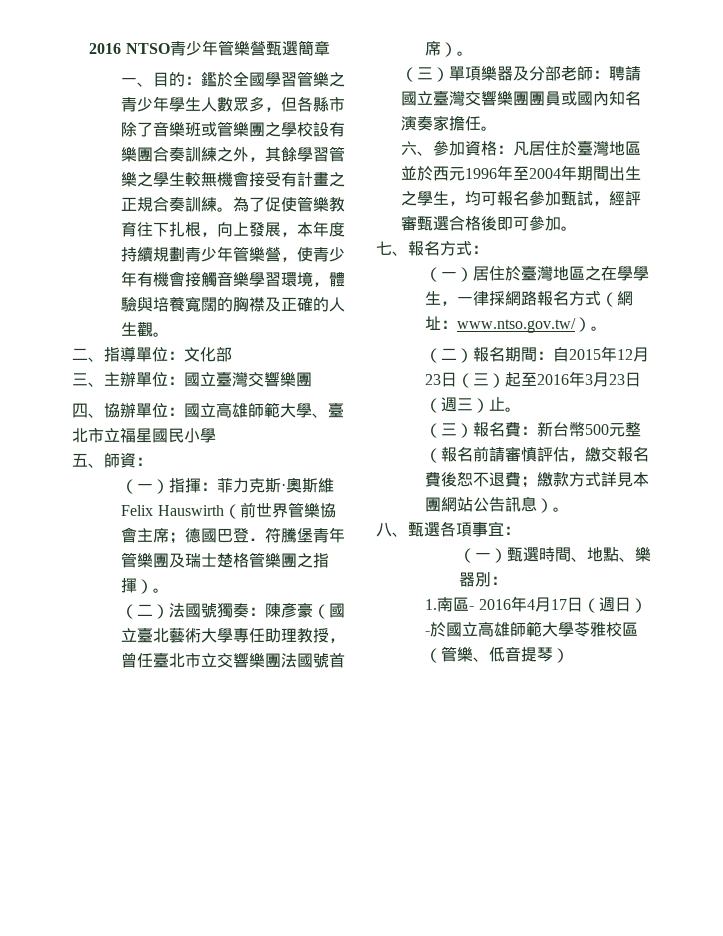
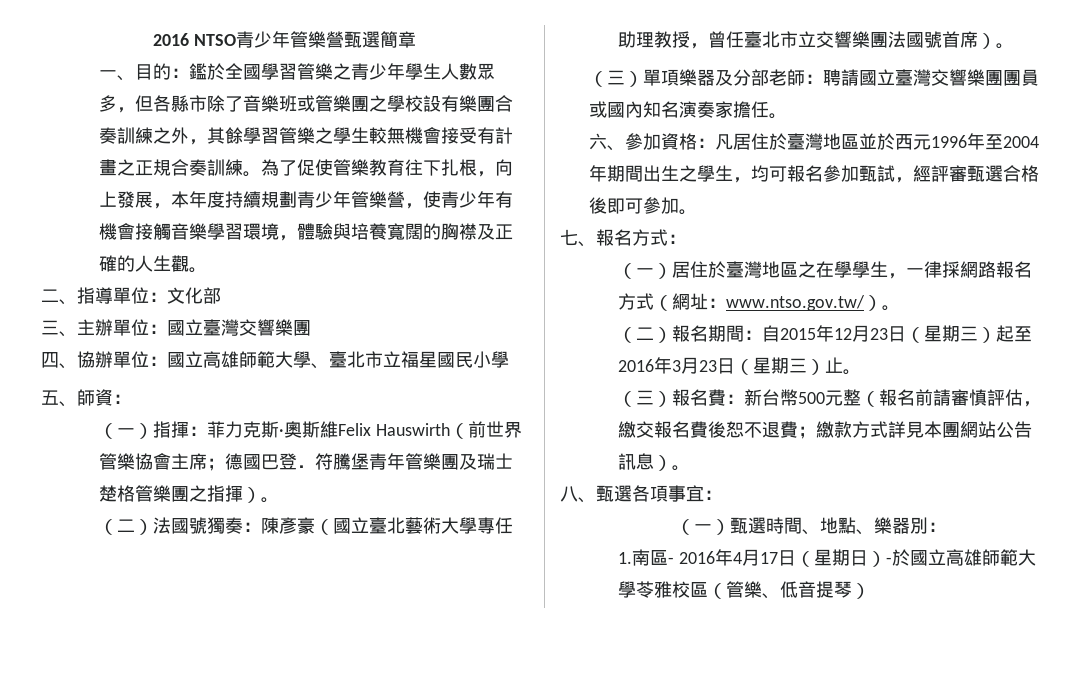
(474, 380) none -> [924,325,961,342] 星期
[441,397,458,412] 週 -> [753,357,790,374] 星期
[598,597,615,612] 週 -> [813,549,850,566] 星期

